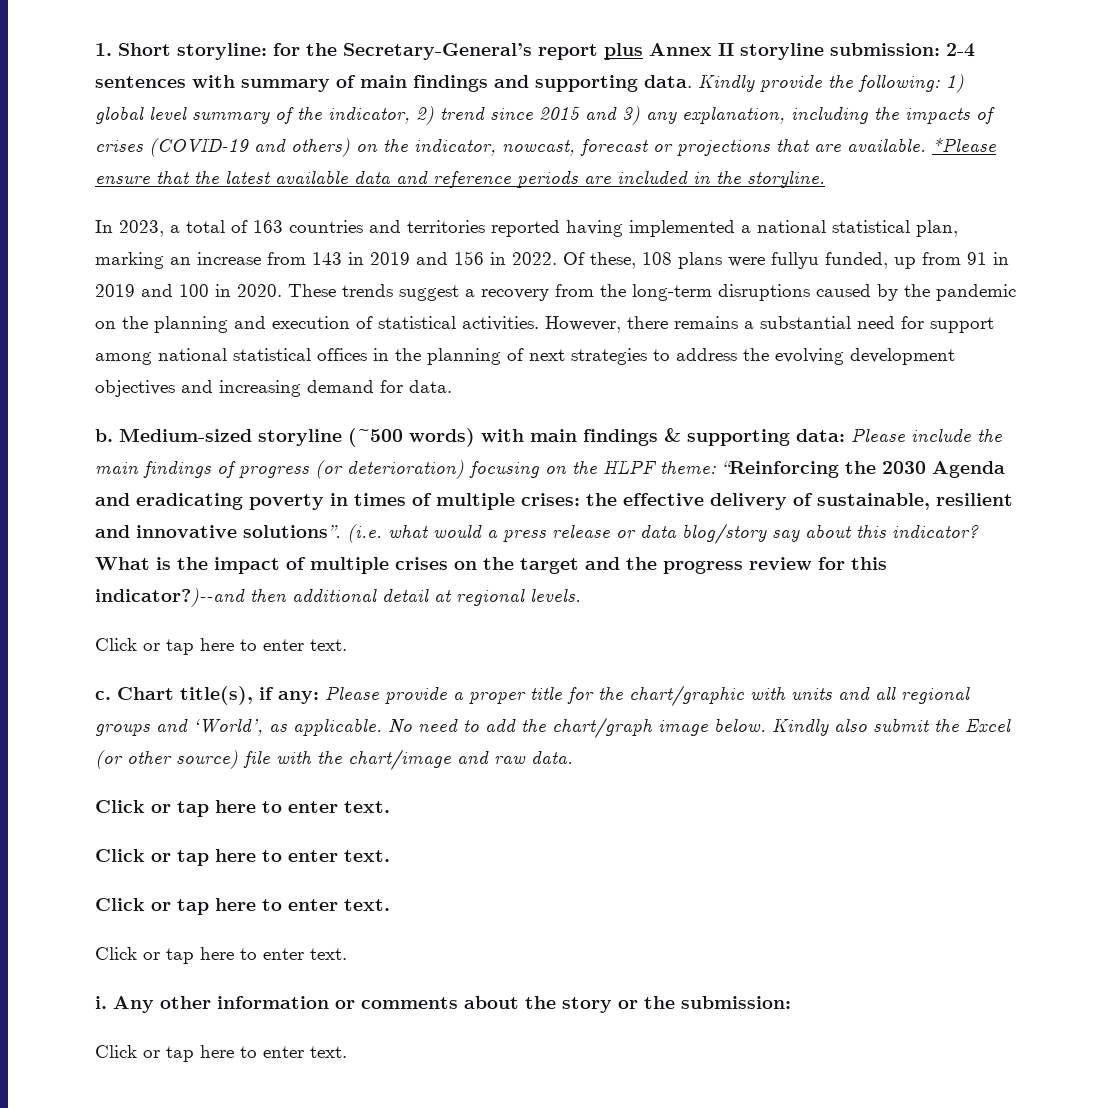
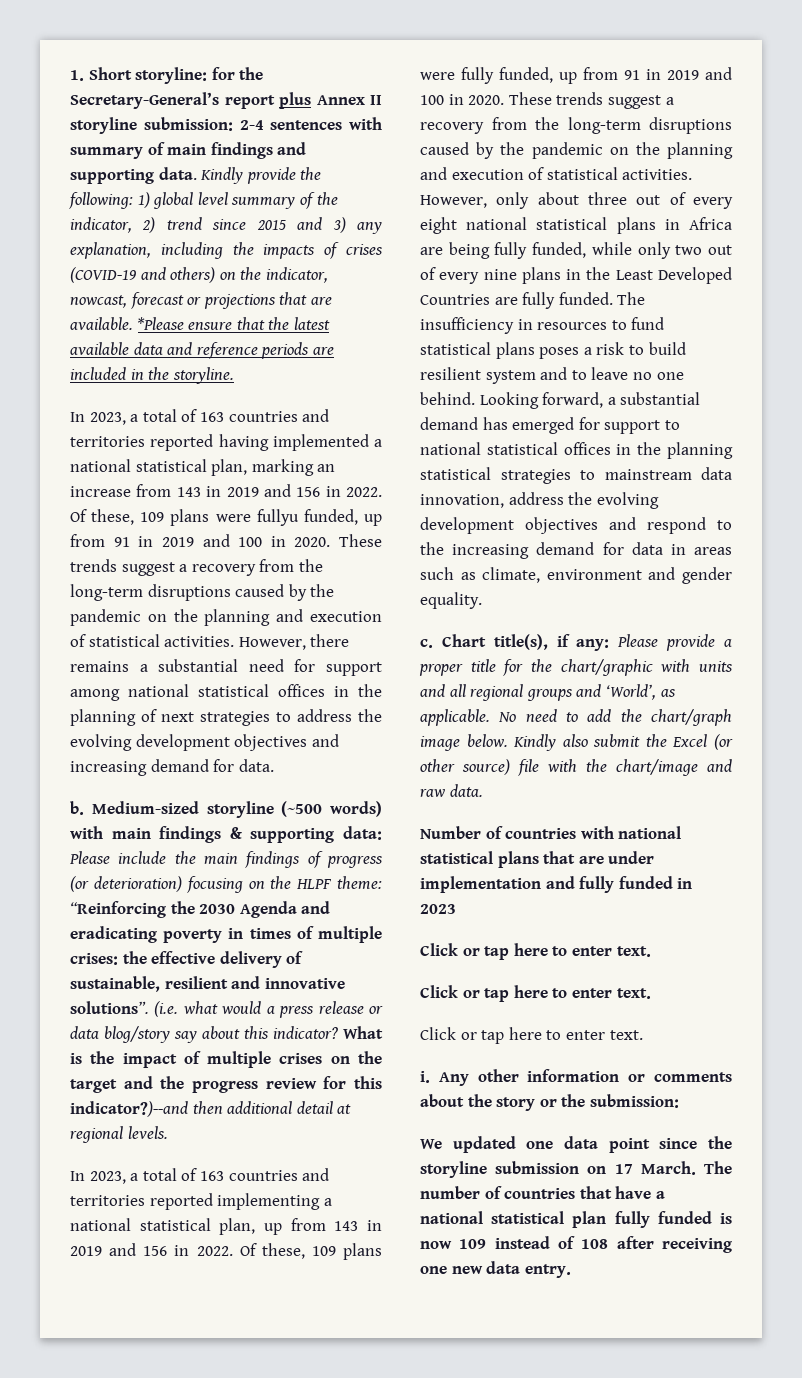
[642,252,672,265] 108 -> [140,512,165,522] 109
[95,638,347,655] Click or tap here to enter text. -> [70,1168,330,1184] [70,1193,332,1210] [70,1218,382,1235] [70,1243,382,1260] [420,67,732,84] [420,92,674,109] [420,117,732,134] [420,142,733,159] [420,167,693,180] [420,192,733,209] [420,217,732,234] [420,242,732,259] [420,267,732,284] [420,292,646,309] [420,317,665,334] [420,342,686,359] [420,367,684,384] [420,392,701,409] [420,417,680,434] [420,442,733,459] [420,467,732,484] [420,492,659,509] [420,517,732,534] [420,542,732,559] [420,567,732,584] [420,592,482,609] In 2023, a total of 163 countries and territories reported implementing a national statistical plan, up from 143 in 2019 and 156 in 2022. Of these, 109 plans were fully funded, up from 91 in 2019 and 100 in 2020. These trends suggest a recovery from the long-term disruptions caused by the pandemic on the planning and execution of statistical activities. However, only about three out of every eight national statistical plans in Africa are being fully funded, while only two out of every nine plans in the Least Developed Countries are fully funded. The insufficiency in resources to fund statistical plans poses a risk to build resilient system and to leave no one behind. Looking forward, a substantial demand has emerged for support to national statistical offices in the planning statistical strategies to mainstream data innovation, address the evolving development objectives and respond to the increasing demand for data in areas such as climate, environment and gender equality.
[95,800,390,817] Click or tap here to enter text. -> [420,826,682,839] [420,851,655,868] [420,876,693,893] [420,904,456,914] Number of countries with national statistical plans that are under implementation and fully funded in 2023
[95,1045,347,1062] Click or tap here to enter text. -> [420,1136,732,1153] [420,1161,732,1178] [420,1186,665,1199] [420,1211,732,1228] [420,1236,732,1253] [420,1261,571,1278] We updated one data point since the storyline submission on 17 March. The number of countries that have a national statistical plan fully funded is now 109 instead of 108 after receiving one new data entry.

